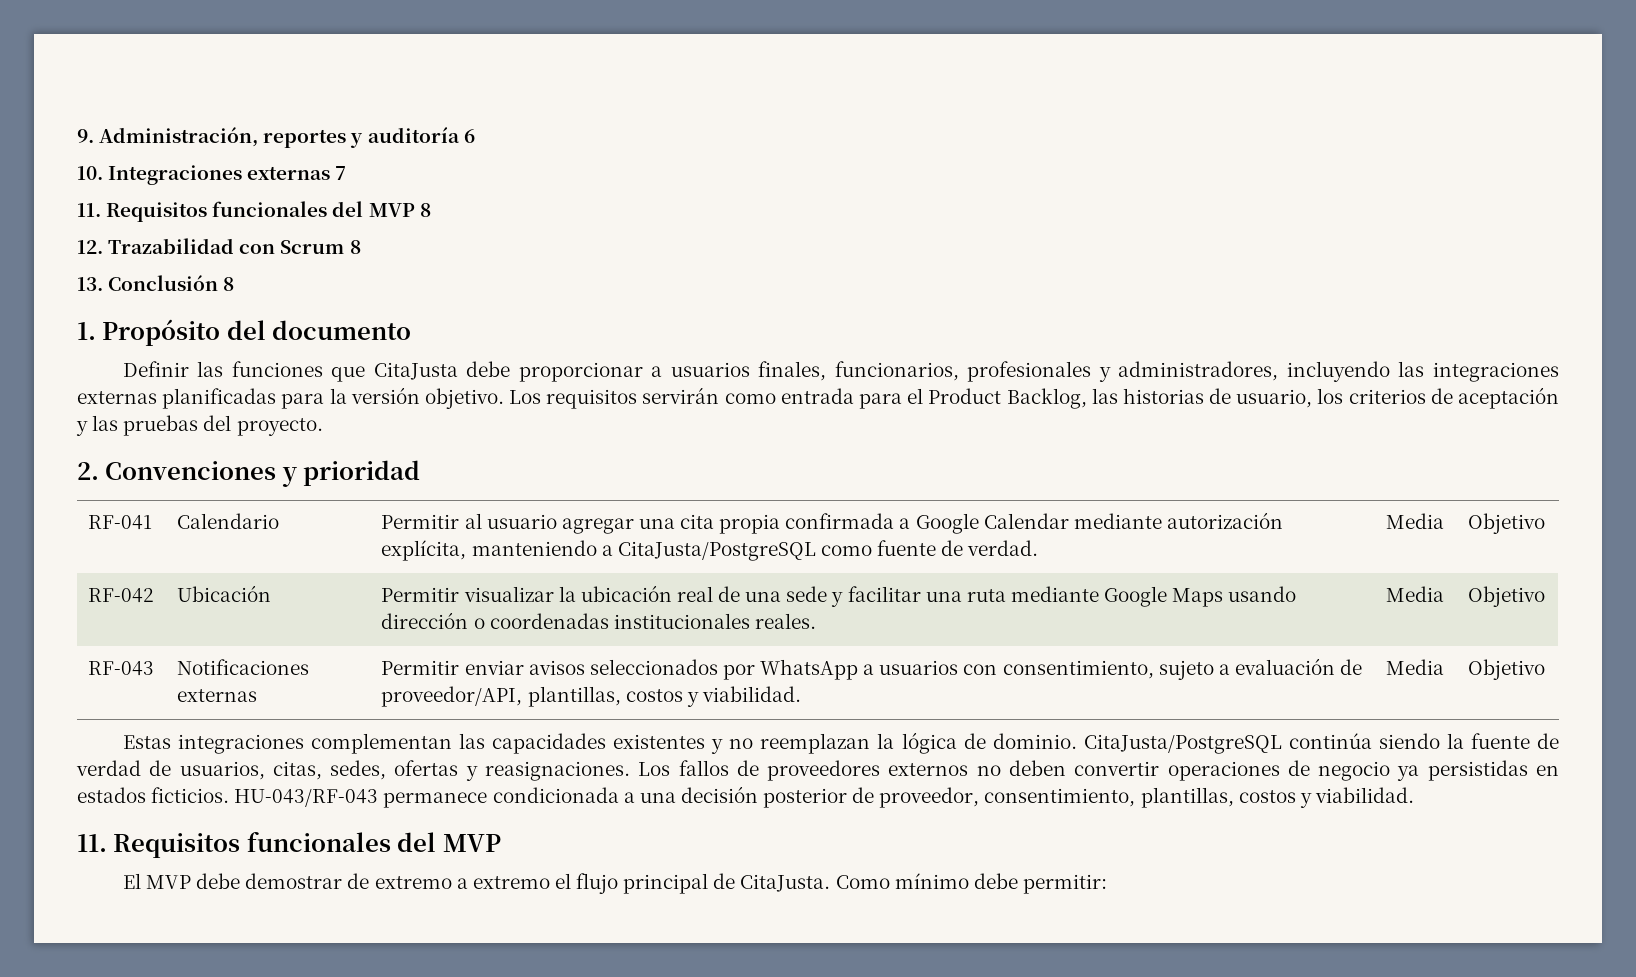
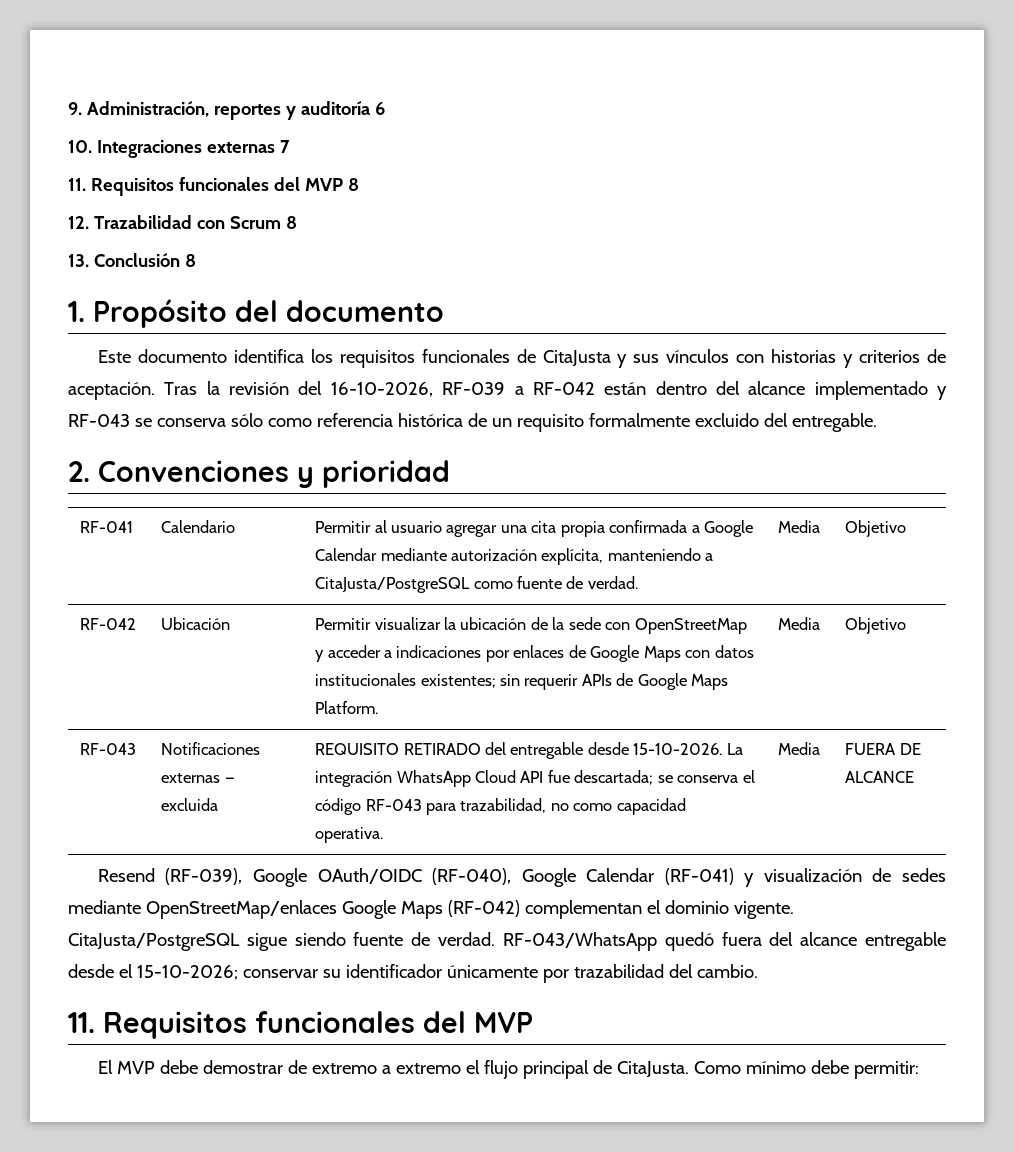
[122,361,1560,382] [77,387,1560,409] [76,415,323,436] Definir las funciones que CitaJusta debe proporcionar a usuarios finales, funcionarios, profesionales y administradores, incluyendo las integraciones externas planificadas para la versión objetivo. Los requisitos servirán como entrada para el Product Backlog, las historias de usuario, los criterios de aceptación y las pruebas del proyecto. -> [97,349,947,368] [68,381,948,400] [68,413,877,432] Este documento identifica los requisitos funcionales de CitaJusta y sus vínculos con historias y criterios de aceptación. Tras la revisión del 16-10-2026, RF-039 a RF-042 están dentro del alcance implementado y RF-043 se conserva sólo como referencia histórica de un requisito formalmente excluido del entregable.
[676,586,1297,607] [381,612,816,629] real de una sede y facilitar una ruta mediante Google Maps usando dirección o coordenadas institucionales reales. -> [530,617,747,634] [315,645,754,662] [315,673,729,690] [315,701,379,714] de la sede con OpenStreetMap y acceder a indicaciones por enlaces de Google Maps con datos institucionales existentes; sin requerir APIs de Google Maps Platform.
[381,658,1363,680] [381,686,801,707] [1386,659,1445,675] [1468,659,1546,680] [122,732,1560,754] [76,760,1559,781] [77,786,1414,808] | Permitir enviar avisos seleccionados por WhatsApp a usuarios con consentimiento, sujeto a evaluación de proveedor/API, plantillas, costos y viabilidad. | Media | Objetivo // Estas integraciones complementan las capacidades existentes y no reemplazan la lógica de dominio. CitaJusta/PostgreSQL continúa siendo la fuente de verdad de usuarios, citas, sedes, ofertas y reasignaciones. Los fallos de proveedores externos no deben convertir operaciones de negocio ya persistidas en estados ficticios. HU-043/RF-043 permanece condicionada a una decisión posterior de proveedor, consentimiento, plantillas, costos y viabilidad. -> [224,777,235,783] [161,798,219,811] [315,742,743,759] [315,770,755,787] [315,798,686,815] [315,827,384,843] [778,742,821,755] [845,743,921,755] [845,771,915,783] [97,868,946,887] [68,900,794,919] [68,932,947,951] [68,964,758,983] — excluida | REQUISITO RETIRADO del entregable desde 15-10-2026. La integración WhatsApp Cloud API fue descartada; se conserva el código RF-043 para trazabilidad, no como capacidad operativa. | Media | FUERA DE ALCANCE // Resend (RF-039), Google OAuth/OIDC (RF-040), Google Calendar (RF-041) y visualización de sedes mediante OpenStreetMap/enlaces Google Maps (RF-042) complementan el dominio vigente. CitaJusta/PostgreSQL sigue siendo fuente de verdad. RF-043/WhatsApp quedó fuera del alcance entregable desde el 15-10-2026; conservar su identificador únicamente por trazabilidad del cambio.

